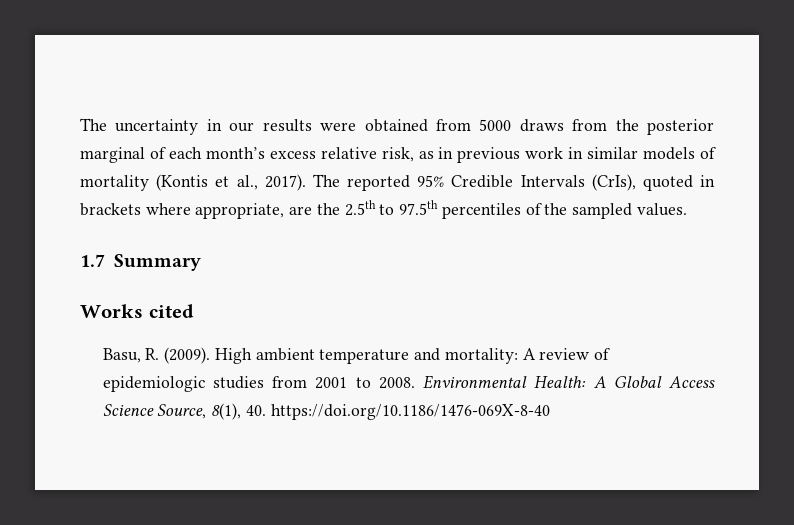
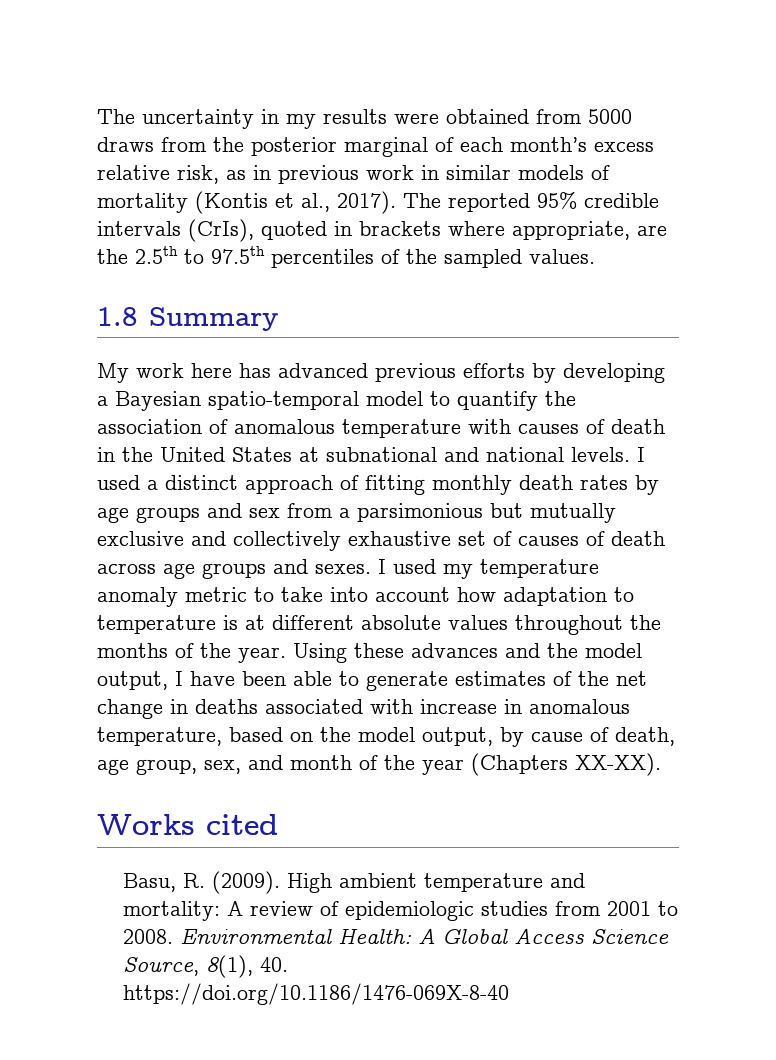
[229,122,255,132] our -> [286,114,316,129] my
[451,175,585,188] Credible Intervals -> [584,193,659,208] [97,221,181,236] credible intervals
[80,254,105,267] 1.7 -> [97,307,138,326] 1.8
(201, 262) none -> [97,363,665,383] [97,391,576,411] [97,419,665,438] [97,447,645,462] [97,475,659,495] [97,503,616,523] [97,531,665,551] [97,559,599,579] [97,587,634,607] [97,615,661,635] [97,643,642,663] [97,671,647,691] [97,699,630,719] [97,727,675,747] [97,753,661,776] // My work here has advanced previous efforts by developing a Bayesian spatio-temporal model to quantify the association of anomalous temperature with causes of death in the United States at subnational and national levels. I used a distinct approach of fitting monthly death rates by age groups and sex from a parsimonious but mutually exclusive and collectively exhaustive set of causes of death across age groups and sexes. I used my temperature anomaly metric to take into account how adaptation to temperature is at different absolute values throughout the months of the year. Using these advances and the model output, I have been able to generate estimates of the net change in deaths associated with increase in anomalous temperature, based on the model output, by cause of death, age group, sex, and month of the year (Chapters XX-XX).

